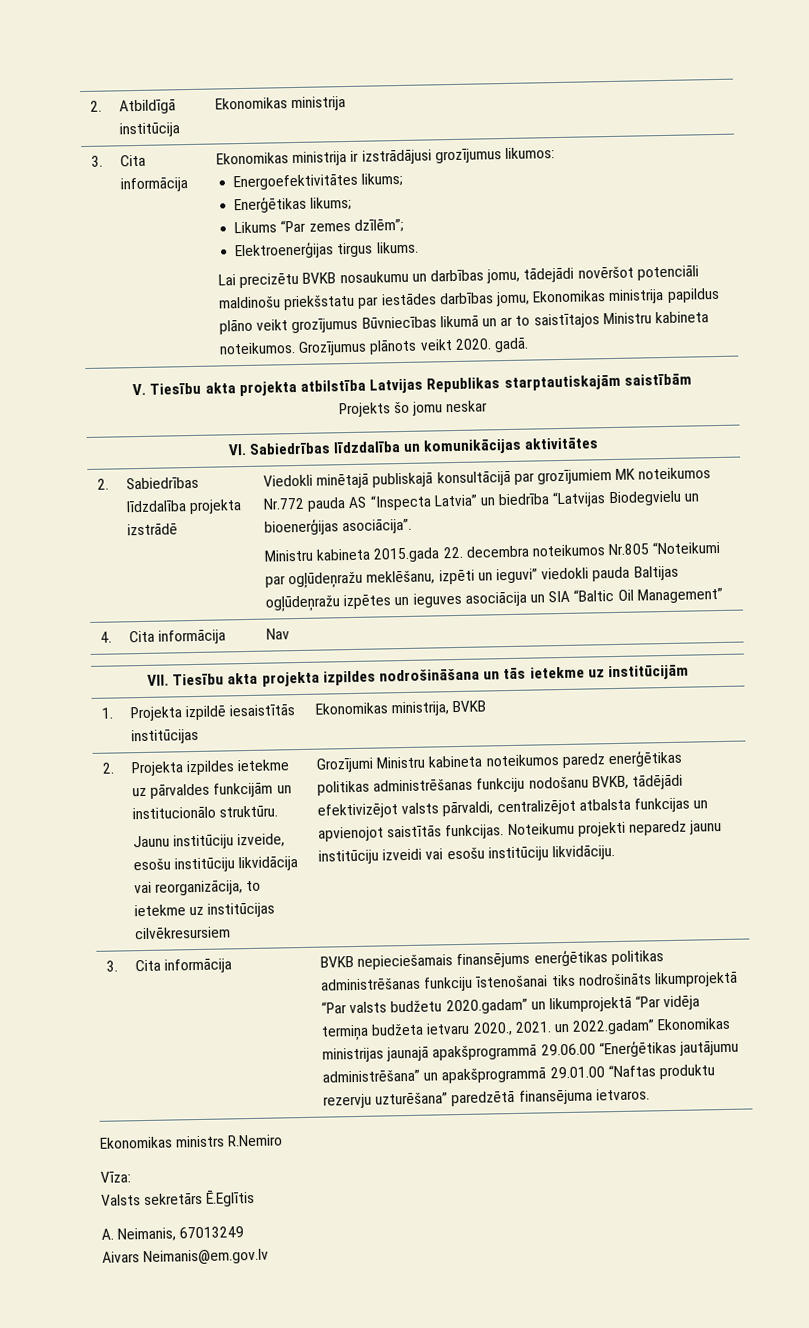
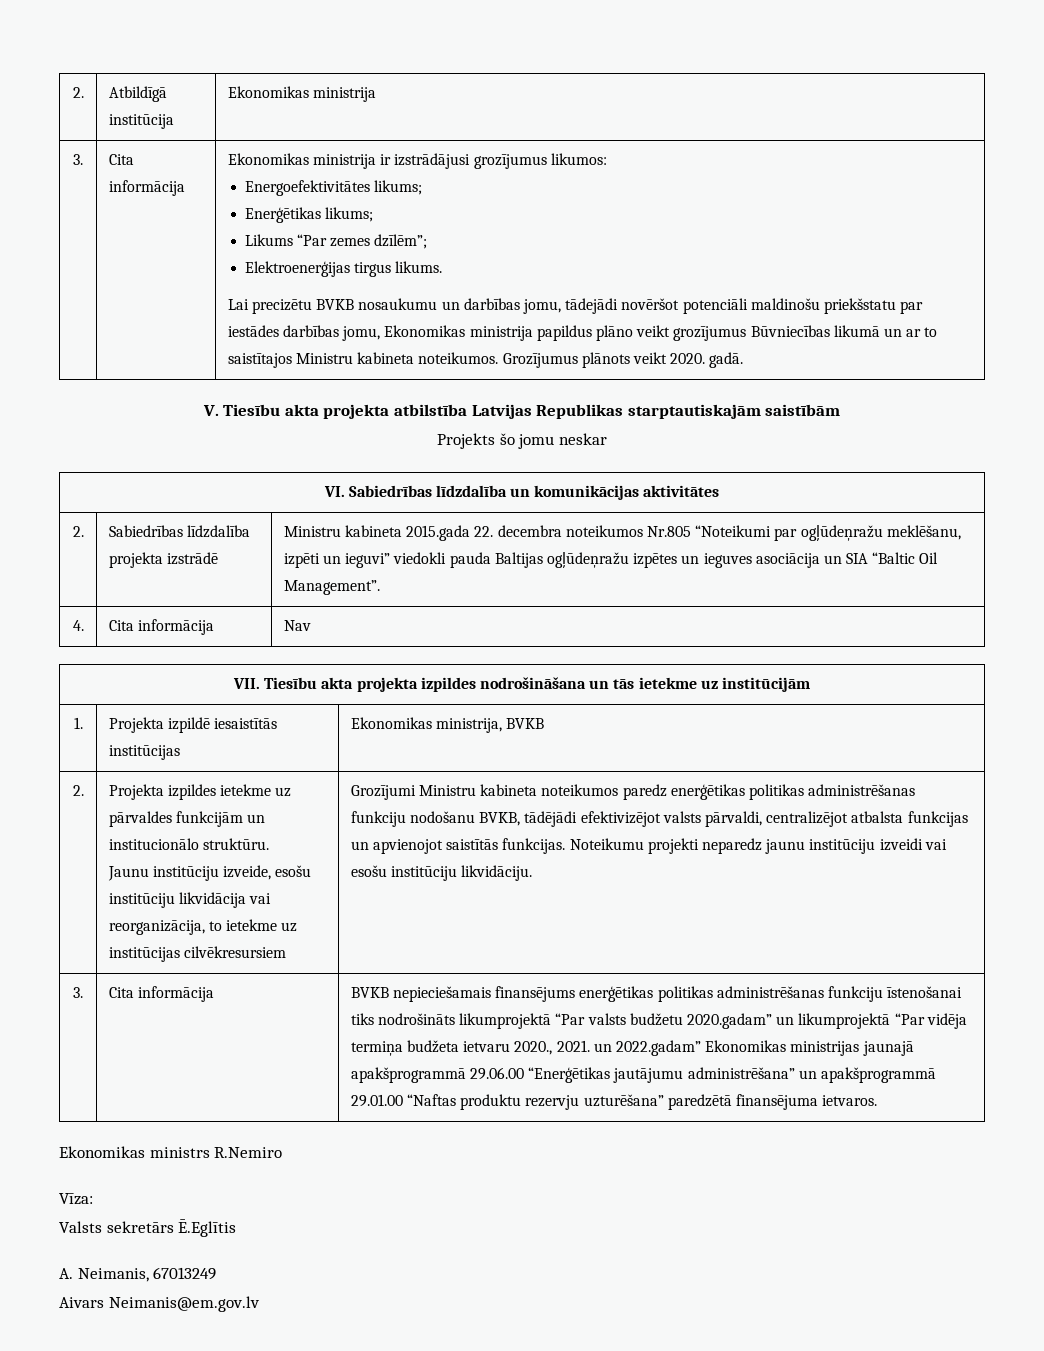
[263,467,712,489] [263,490,699,512] [264,518,413,536] Viedokli minētajā publiskajā konsultācijā par grozījumiem MK noteikumos Nr.772 pauda AS “Inspecta Latvia” un biedrība “Latvijas Biodegvielu un bioenerģijas asociācija”. // -> (219, 558) none
[636,587,723,604] Management” -> [283,580,380,595] Management”.

